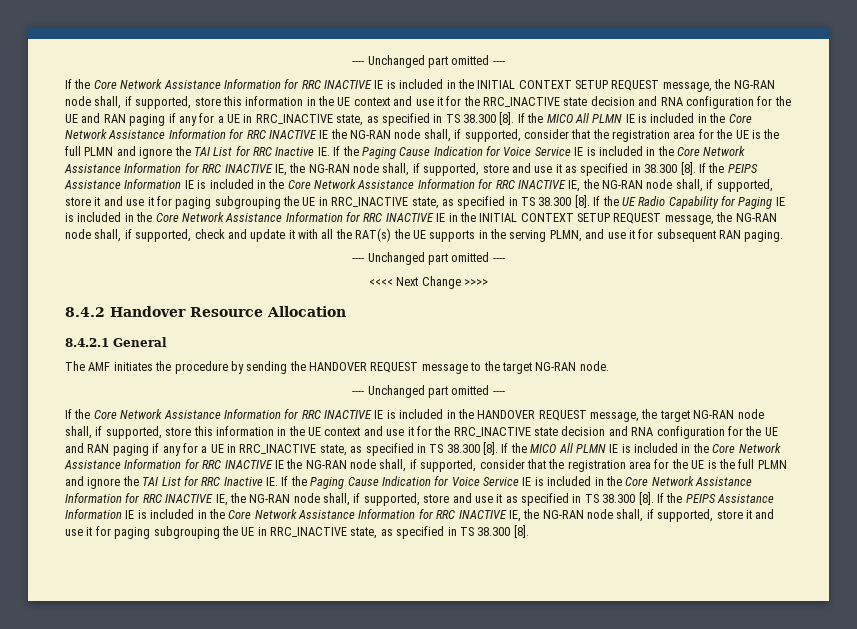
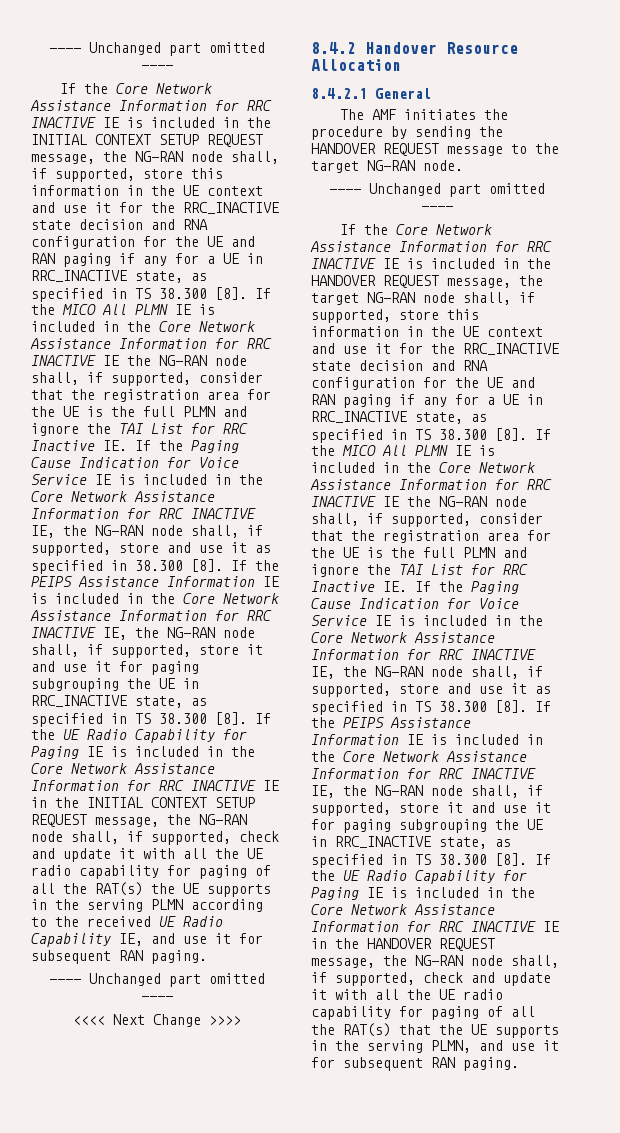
(352, 234) none -> [247,848,263,859] [31,865,271,879] [31,883,87,894] UE radio capability for paging of all the
[549,230,582,242] PLMN, -> [151,899,263,912] [31,916,223,927] [31,933,143,947] PLMN according to the received UE Radio Capability IE,
(529, 531) none -> [535,854,551,865] [311,870,527,884] [311,887,535,900] [311,904,495,915] [311,921,559,932] [311,938,495,951] [311,955,559,968] [311,972,551,986] [311,989,503,1000] [311,1006,535,1020] [311,1023,559,1038] [311,1040,559,1053] [311,1057,519,1071] If the UE Radio Capability for Paging IE is included in the Core Network Assistance Information for RRC INACTIVE IE in the HANDOVER REQUEST message, the NG-RAN node shall, if supported, check and update it with all the UE radio capability for paging of all the RAT(s) that the UE supports in the serving PLMN, and use it for subsequent RAN paging.

